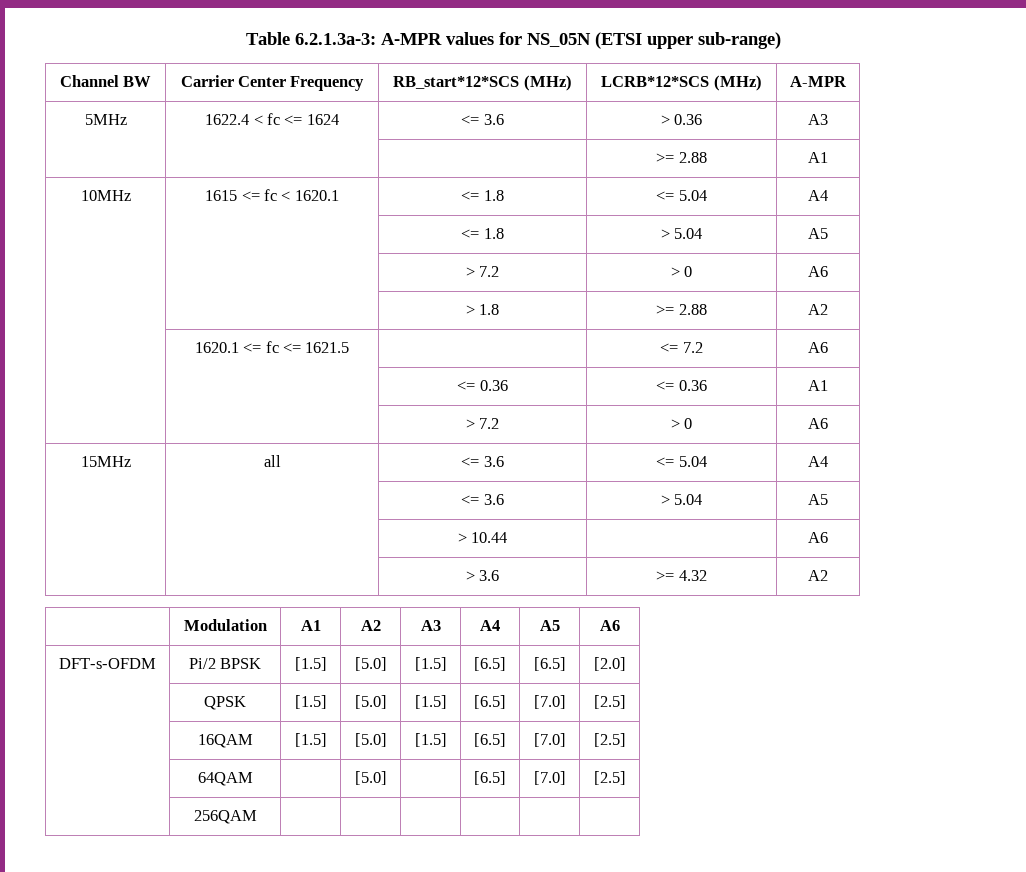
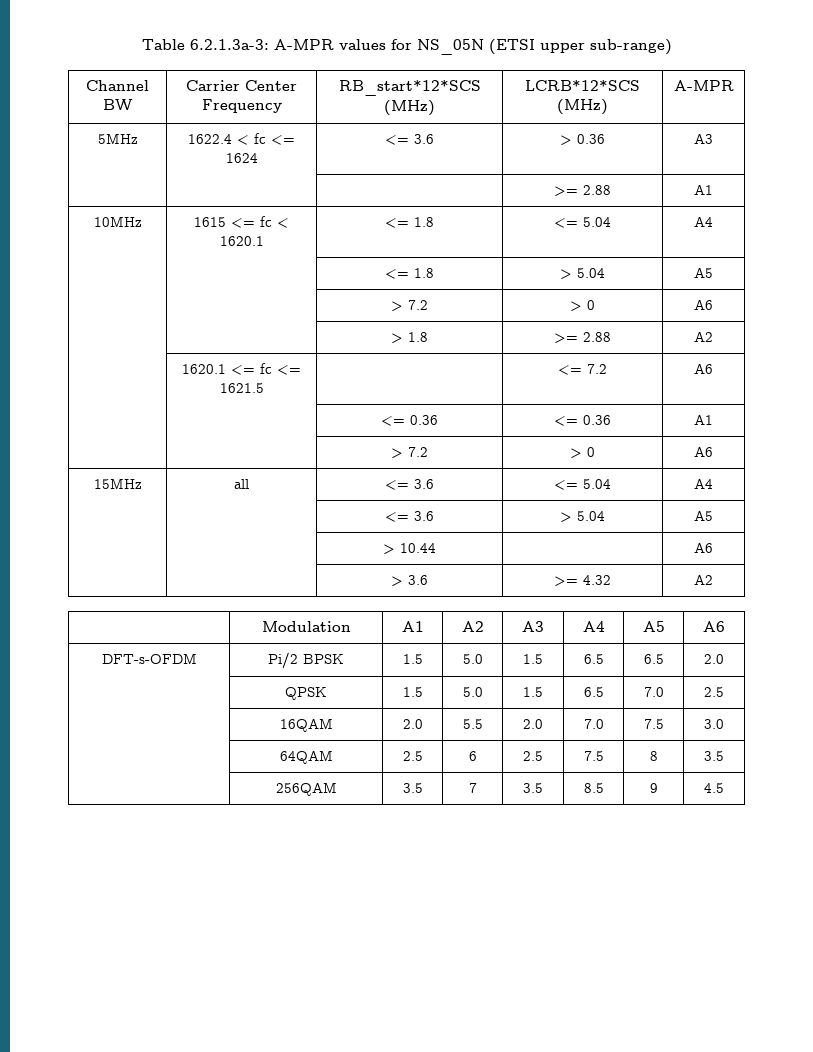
[294,657,327,671] [354,657,387,671] [414,657,447,671] [474,657,506,671] [533,657,566,671] [593,657,626,671] [204,696,246,710] [294,695,327,709] [354,695,387,709] [414,695,447,709] [474,695,506,709] [533,695,566,709] [593,695,626,709] [197,734,253,748] [294,733,327,747] [354,733,387,747] [414,733,447,747] [474,733,506,747] [533,733,566,747] [593,733,626,747] [197,772,253,786] [354,771,387,785] [474,771,506,785] [533,771,566,785] [593,771,626,785] [193,810,257,824] [1.5] | [5.0] | [1.5] | [6.5] | [6.5] | [2.0] // | QPSK | [1.5] | [5.0] | [1.5] | [6.5] | [7.0] | [2.5] // | 16QAM | [1.5] | [5.0] | [1.5] | [6.5] | [7.0] | [2.5] // | 64QAM | | [5.0] | | [6.5] | [7.0] | [2.5] // | 256QAM | | | | | | -> [402,654,423,664] [462,654,483,664] [523,654,543,664] [583,654,604,664] [643,654,664,664] [704,654,724,664] [285,687,327,700] [402,687,423,697] [462,687,483,697] [523,687,543,697] [583,687,604,697] [643,687,664,697] [704,687,724,697] [279,718,333,732] [402,719,423,729] [462,719,483,729] [523,719,543,729] [583,719,604,729] [643,719,664,729] [704,719,724,729] [279,750,333,764] [402,751,423,761] [468,751,477,761] [523,751,543,761] [583,751,604,761] [649,751,658,761] [704,751,724,761] [275,782,337,796] [402,783,423,793] [468,783,477,793] [523,783,543,793] [583,783,604,793] [649,783,658,793] [704,783,724,793] 1.5 | 5.0 | 1.5 | 6.5 | 6.5 | 2.0 // | QPSK | 1.5 | 5.0 | 1.5 | 6.5 | 7.0 | 2.5 // | 16QAM | 2.0 | 5.5 | 2.0 | 7.0 | 7.5 | 3.0 // | 64QAM | 2.5 | 6 | 2.5 | 7.5 | 8 | 3.5 // | 256QAM | 3.5 | 7 | 3.5 | 8.5 | 9 | 4.5

